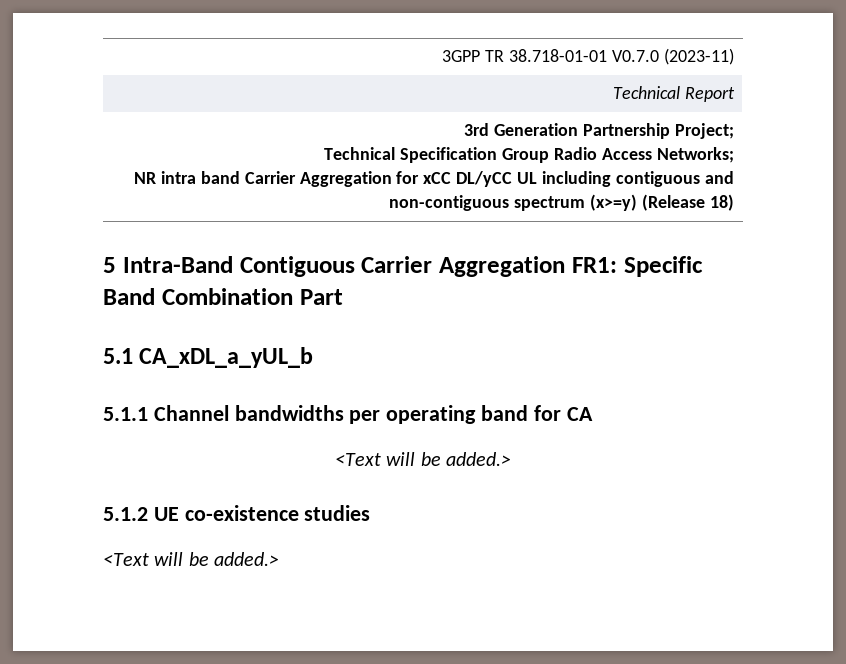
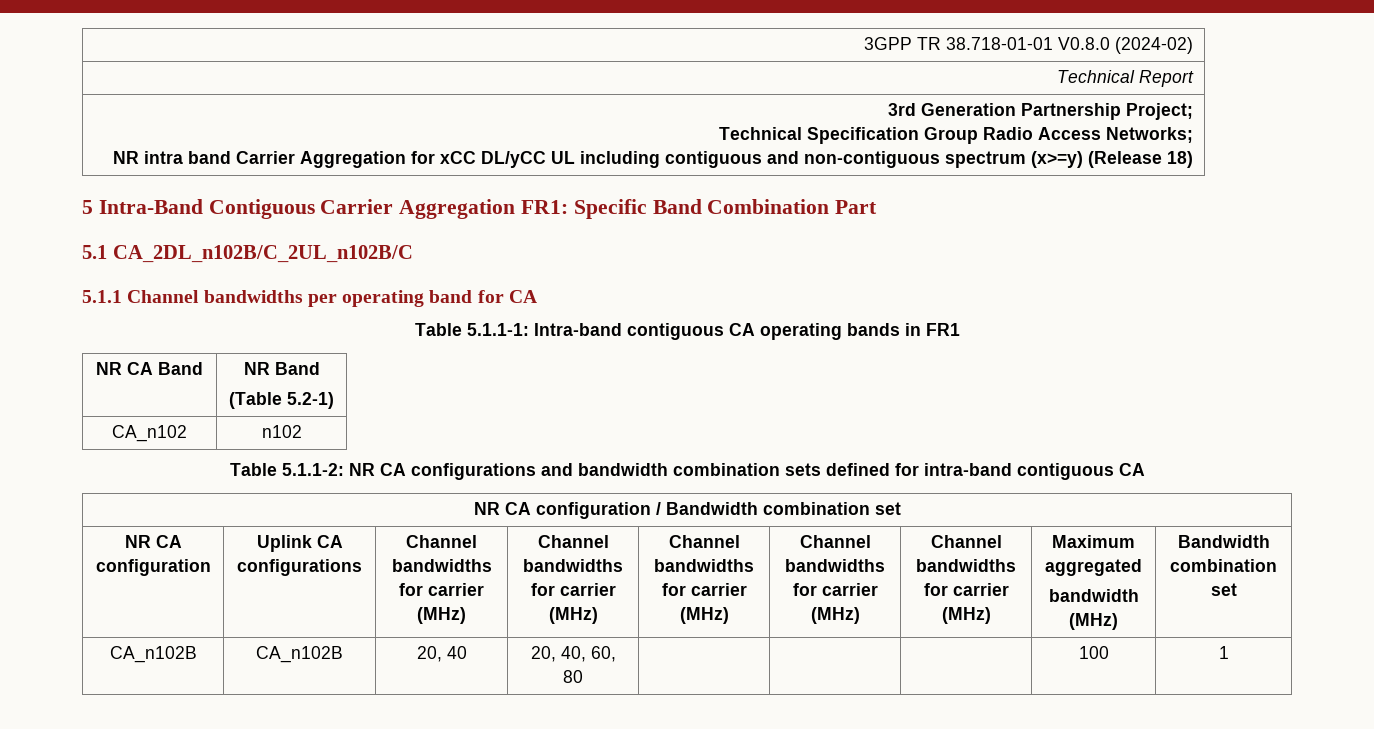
[611,48,734,65] V0.7.0 (2023-11) -> [1058,37,1194,54] V0.8.0 (2024-02)
[139,347,314,368] CA_xDL_a_yUL_b -> [112,245,413,263] CA_2DL_n102B/C_2UL_n102B/C
[334,452,512,466] [103,505,371,521] [103,552,280,566] <Text will be added.> // 5.1.2 UE co-existence studies // <Text will be added.> -> [414,323,960,340] [96,362,203,375] [243,362,320,375] [229,392,334,409] [112,425,187,442] [261,425,302,438] [229,463,1145,480] [473,502,901,519] [124,535,182,548] [95,559,211,576] [256,535,343,552] [237,559,362,576] [406,535,477,548] [391,559,492,572] [399,583,484,596] [417,607,466,624] [537,535,609,548] [523,559,623,572] [530,583,616,596] [548,607,598,624] [668,535,740,548] [654,559,754,572] [661,583,747,596] [679,607,729,624] [799,535,871,548] [785,559,885,572] [792,583,878,596] [810,607,860,624] [930,535,1002,548] [916,559,1016,572] [923,583,1009,596] [941,607,991,624] [1052,535,1135,548] [1045,559,1142,576] [1048,589,1139,602] [1069,613,1118,630] [1177,535,1270,548] [1170,559,1277,572] [1210,583,1237,596] [109,646,197,663] [256,646,343,663] [416,646,467,662] [530,646,616,662] [563,670,583,683] [1078,646,1109,659] [1218,646,1229,659] Table 5.1.1-1: Intra-band contiguous CA operating bands in FR1 // NR CA Band | NR Band // (Table 5.2-1) // CA_n102 | n102 // Table 5.1.1-2: NR CA configurations and bandwidth combination sets defined for intra-band contiguous CA // NR CA configuration / Bandwidth combination set // NR CA configuration | Uplink CA configurations | Channel bandwidths for carrier (MHz) | Channel bandwidths for carrier (MHz) | Channel bandwidths for carrier (MHz) | Channel bandwidths for carrier (MHz) | Channel bandwidths for carrier (MHz) | Maximum aggregated // bandwidth (MHz) | Bandwidth combination set // CA_n102B | CA_n102B | 20, 40 | 20, 40, 60, 80 | | | | 100 | 1

